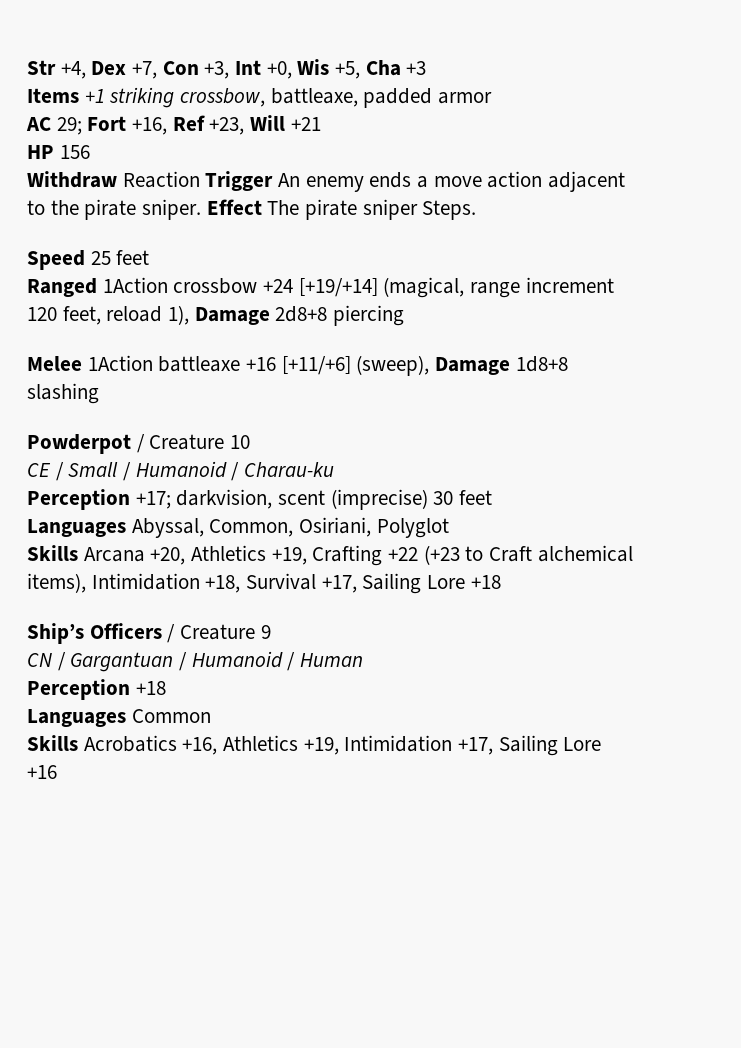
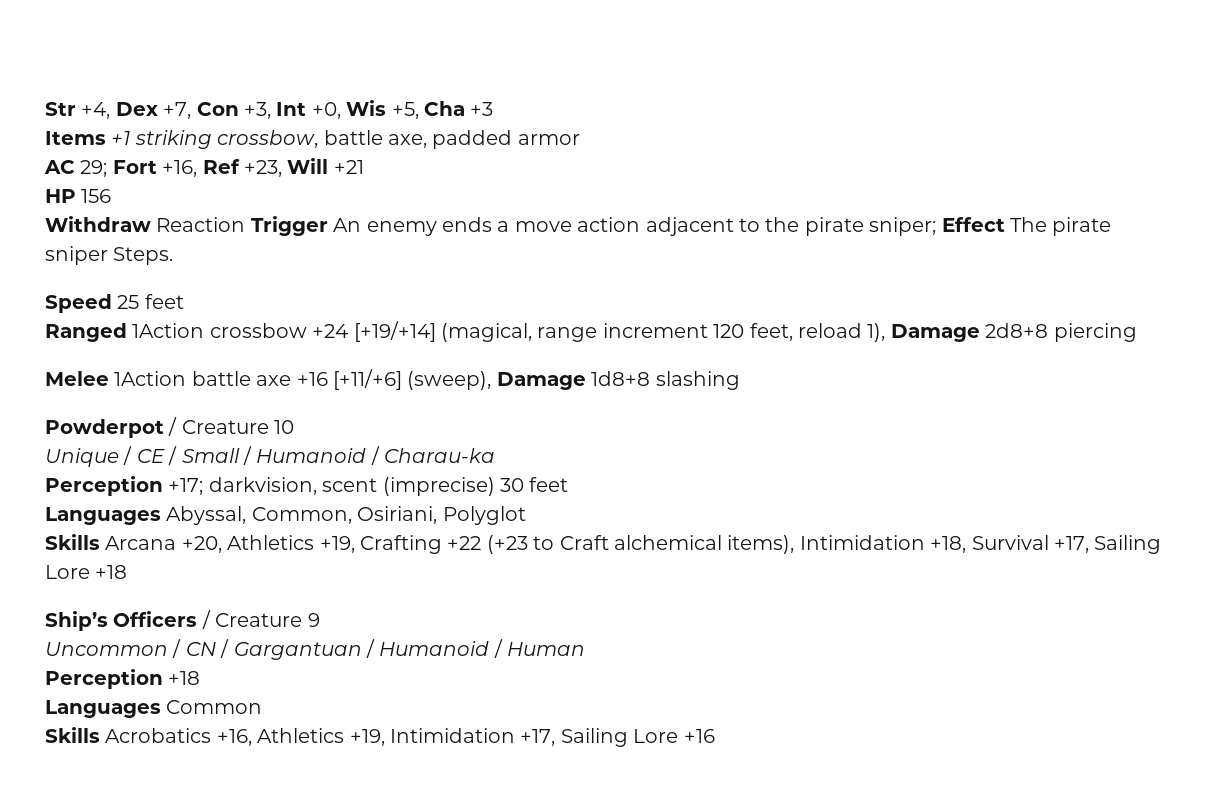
[270,88,358,107] battleaxe, -> [323,130,427,148] battle axe,
[142,199,202,220] sniper. -> [869,217,937,236] sniper;
[158,356,241,372] battleaxe -> [191,371,292,386] battle axe
(251, 442) none -> [45,446,133,467] Unique /
[244,462,335,477] Charau-ku -> [384,448,496,463] Charau-ka
(271, 632) none -> [45,639,182,658] Uncommon /

